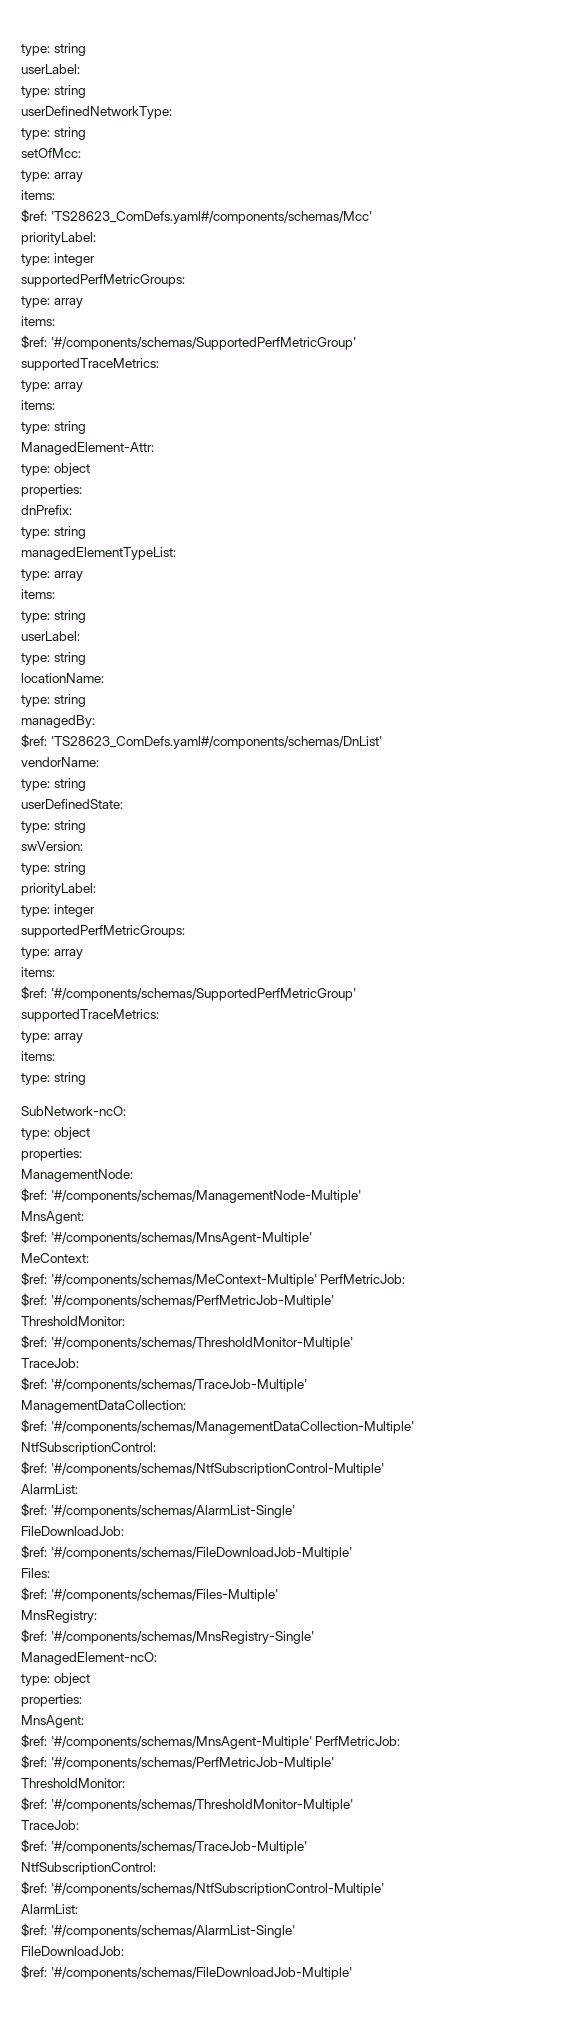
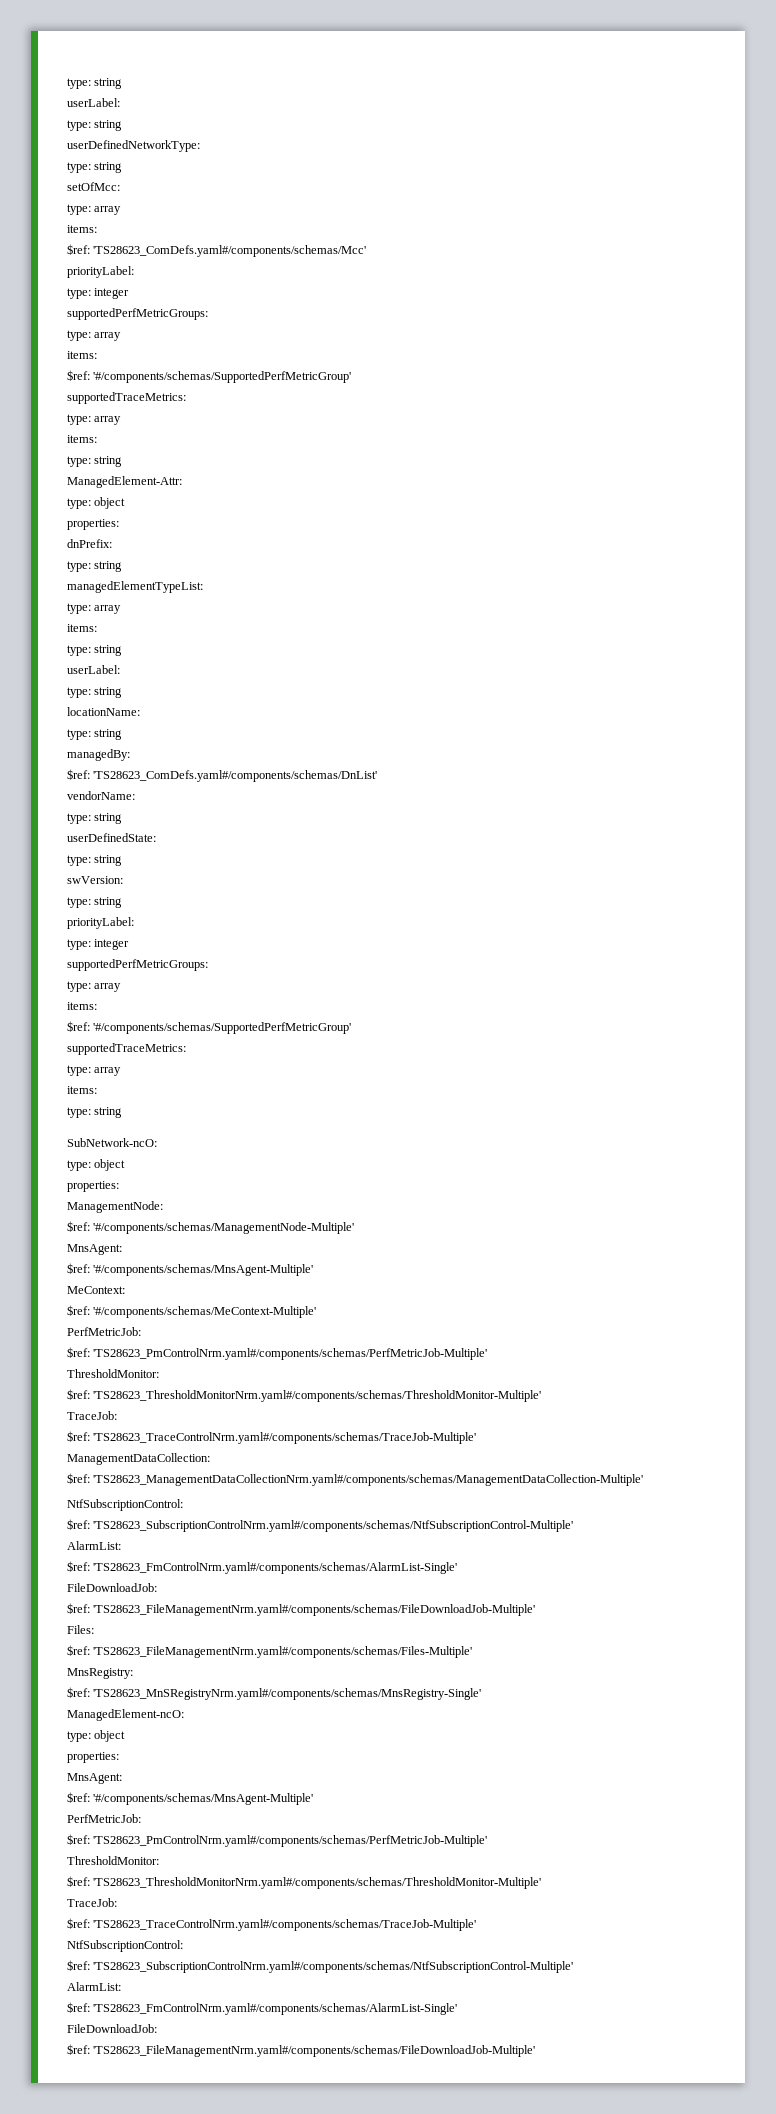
[320,1274,406,1284] [21,1293,334,1308] [21,1316,125,1326] [21,1335,353,1350] [21,1358,79,1368] [21,1377,307,1392] PerfMetricJob: // $ref: '#/components/schemas/PerfMetricJob-Multiple' // ThresholdMonitor: // $ref: '#/components/schemas/ThresholdMonitor-Multiple' // TraceJob: // $ref: '#/components/schemas/TraceJob-Multiple' -> [67,1327,141,1336] [67,1347,488,1360] [67,1369,159,1378] [67,1389,542,1402] [67,1411,117,1420] [67,1431,477,1444] // PerfMetricJob: // $ref: 'TS28623_PmControlNrm.yaml#/components/schemas/PerfMetricJob-Multiple' // ThresholdMonitor: // $ref: 'TS28623_ThresholdMonitorNrm.yaml#/components/schemas/ThresholdMonitor-Multiple' // TraceJob: // $ref: 'TS28623_TraceControlNrm.yaml#/components/schemas/TraceJob-Multiple'
[50,1421,414,1434] [21,1442,156,1455] [21,1461,384,1476] [21,1484,78,1494] [21,1503,295,1518] [21,1526,124,1536] [21,1545,352,1560] '#/components/schemas/ManagementDataCollection-Multiple' // NtfSubscriptionControl: // $ref: '#/components/schemas/NtfSubscriptionControl-Multiple' // AlarmList: // $ref: '#/components/schemas/AlarmList-Single' // FileDownloadJob: // $ref: '#/components/schemas/FileDownloadJob-Multiple' -> [93,1474,644,1486] [67,1499,183,1511] [67,1519,574,1532] [67,1541,121,1550] [67,1561,458,1574] [67,1583,157,1592] [67,1603,536,1616] 'TS28623_ManagementDataCollectionNrm.yaml#/components/schemas/ManagementDataCollection-Multiple' // NtfSubscriptionControl: // $ref: 'TS28623_SubscriptionControlNrm.yaml#/components/schemas/NtfSubscriptionControl-Multiple' // AlarmList: // $ref: 'TS28623_FmControlNrm.yaml#/components/schemas/AlarmList-Single' // FileDownloadJob: // $ref: 'TS28623_FileManagementNrm.yaml#/components/schemas/FileDownloadJob-Multiple'
[50,1589,278,1602] '#/components/schemas/Files-Multiple' -> [93,1646,473,1658] 'TS28623_FileManagementNrm.yaml#/components/schemas/Files-Multiple'
[50,1631,314,1644] '#/components/schemas/MnsRegistry-Single' -> [93,1688,482,1700] 'TS28623_MnSRegistryNrm.yaml#/components/schemas/MnsRegistry-Single'
[315,1736,401,1746] [21,1755,334,1770] [21,1778,125,1788] [21,1797,353,1812] [21,1820,79,1830] [21,1839,307,1854] [21,1862,156,1875] [21,1881,384,1896] [21,1904,78,1914] [21,1923,295,1938] [21,1946,124,1956] [21,1965,352,1980] PerfMetricJob: // $ref: '#/components/schemas/PerfMetricJob-Multiple' // ThresholdMonitor: // $ref: '#/components/schemas/ThresholdMonitor-Multiple' // TraceJob: // $ref: '#/components/schemas/TraceJob-Multiple' // NtfSubscriptionControl: // $ref: '#/components/schemas/NtfSubscriptionControl-Multiple' // AlarmList: // $ref: '#/components/schemas/AlarmList-Single' // FileDownloadJob: // $ref: '#/components/schemas/FileDownloadJob-Multiple' -> [67,1814,141,1823] [67,1834,488,1847] [67,1856,159,1865] [67,1876,542,1889] [67,1898,117,1907] [67,1918,477,1931] [67,1940,183,1952] [67,1960,574,1973] [67,1982,121,1991] [67,2002,458,2015] [67,2024,157,2033] [67,2044,536,2057] // PerfMetricJob: // $ref: 'TS28623_PmControlNrm.yaml#/components/schemas/PerfMetricJob-Multiple' // ThresholdMonitor: // $ref: 'TS28623_ThresholdMonitorNrm.yaml#/components/schemas/ThresholdMonitor-Multiple' // TraceJob: // $ref: 'TS28623_TraceControlNrm.yaml#/components/schemas/TraceJob-Multiple' // NtfSubscriptionControl: // $ref: 'TS28623_SubscriptionControlNrm.yaml#/components/schemas/NtfSubscriptionControl-Multiple' // AlarmList: // $ref: 'TS28623_FmControlNrm.yaml#/components/schemas/AlarmList-Single' // FileDownloadJob: // $ref: 'TS28623_FileManagementNrm.yaml#/components/schemas/FileDownloadJob-Multiple'

